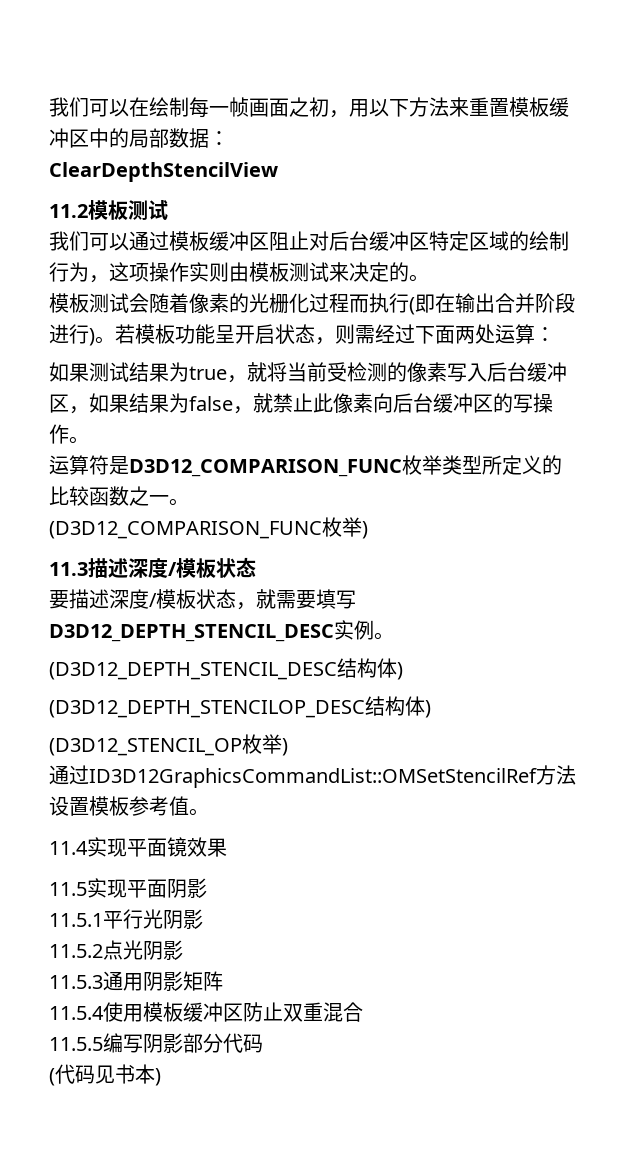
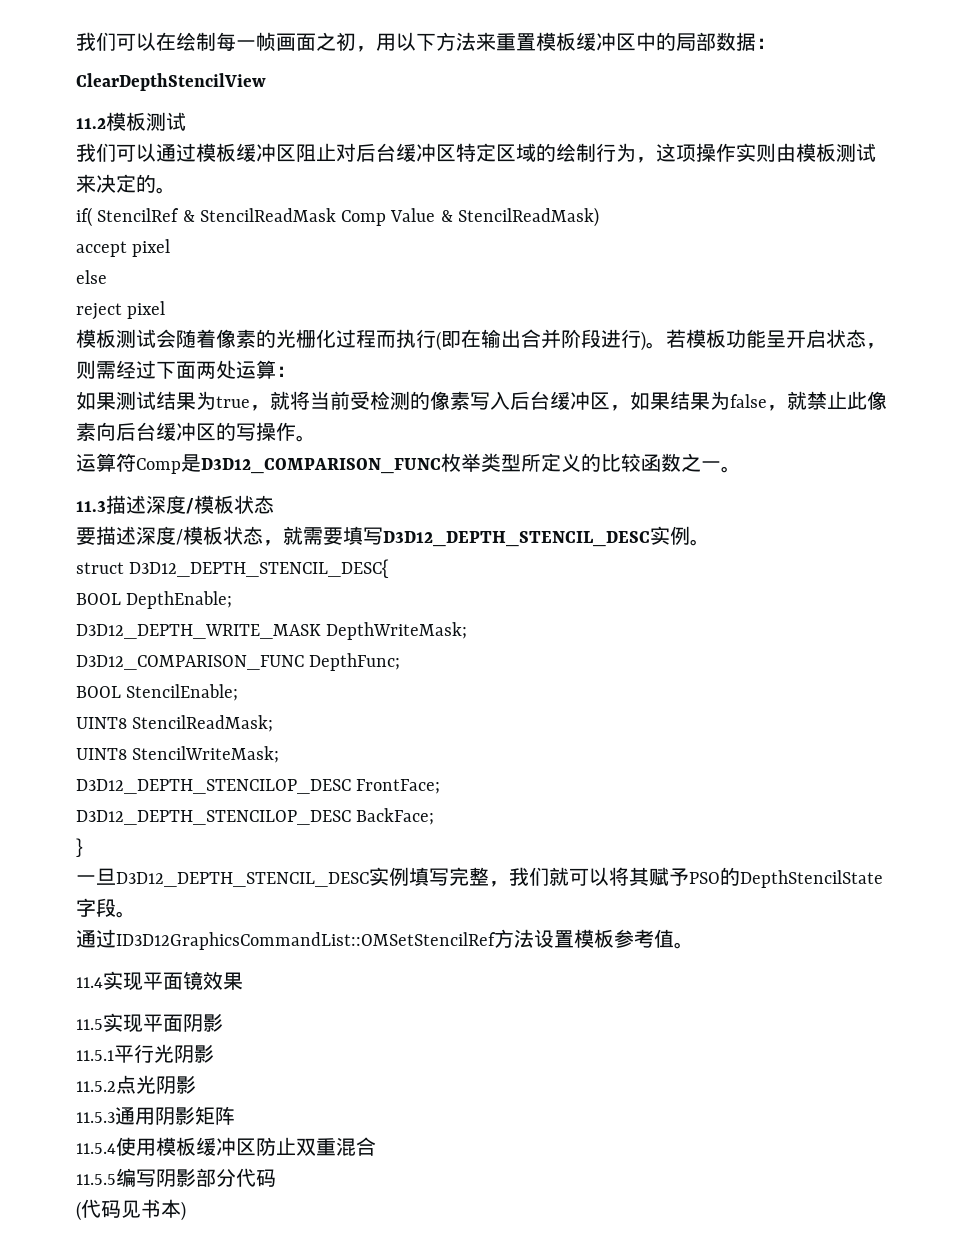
(429, 278) none -> [76,207,599,227] [76,239,171,257] [76,270,107,284] [76,301,166,320] // if( StencilRef & StencilReadMask Comp Value & StencilReadMask) // accept pixel // else // reject pixel
(109, 465) none -> [136,458,181,474] Comp
[49,517,368,539] // (D3D12_COMPARISON_FUNC枚举) -> (741, 469) none
[49,658,403,680] [49,696,431,718] [49,734,288,756] (D3D12_DEPTH_STENCIL_DESC结构体) // (D3D12_DEPTH_STENCILOP_DESC结构体) // (D3D12_STENCIL_OP枚举) -> [76,559,390,578] [76,591,233,609] [76,622,468,640] [76,653,401,671] [76,684,239,701] [76,715,274,732] [76,746,280,763] [76,779,441,794] [76,808,435,825] [76,838,83,857] [76,867,883,888] [76,898,136,918] struct D3D12_DEPTH_STENCIL_DESC{ // BOOL DepthEnable; // D3D12_DEPTH_WRITE_MASK DepthWriteMask; // D3D12_COMPARISON_FUNC DepthFunc; // BOOL StencilEnable; // UINT8 StencilReadMask; // UINT8 StencilWriteMask; // D3D12_DEPTH_STENCILOP_DESC FrontFace; // D3D12_DEPTH_STENCILOP_DESC BackFace; // } // 一旦D3D12_DEPTH_STENCIL_DESC实例填写完整，我们就可以将其赋予PSO的DepthStencilState字段。

